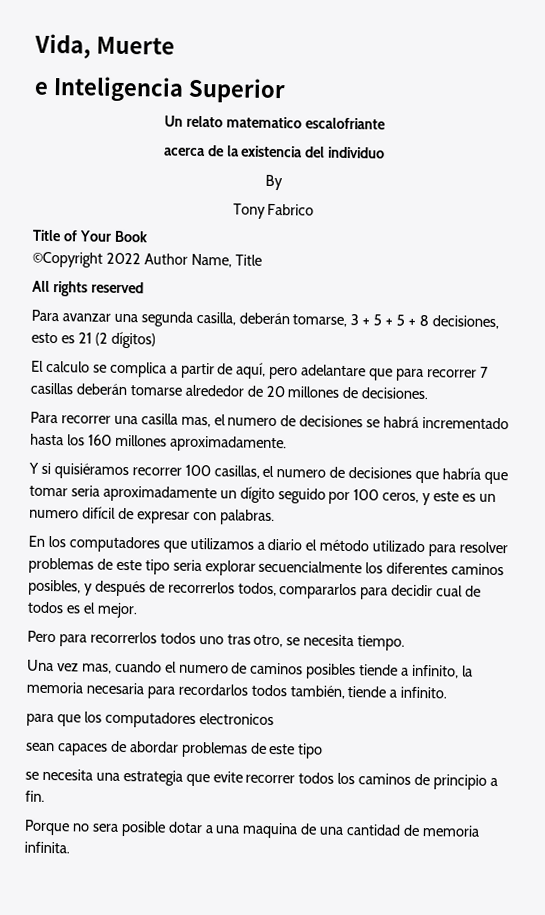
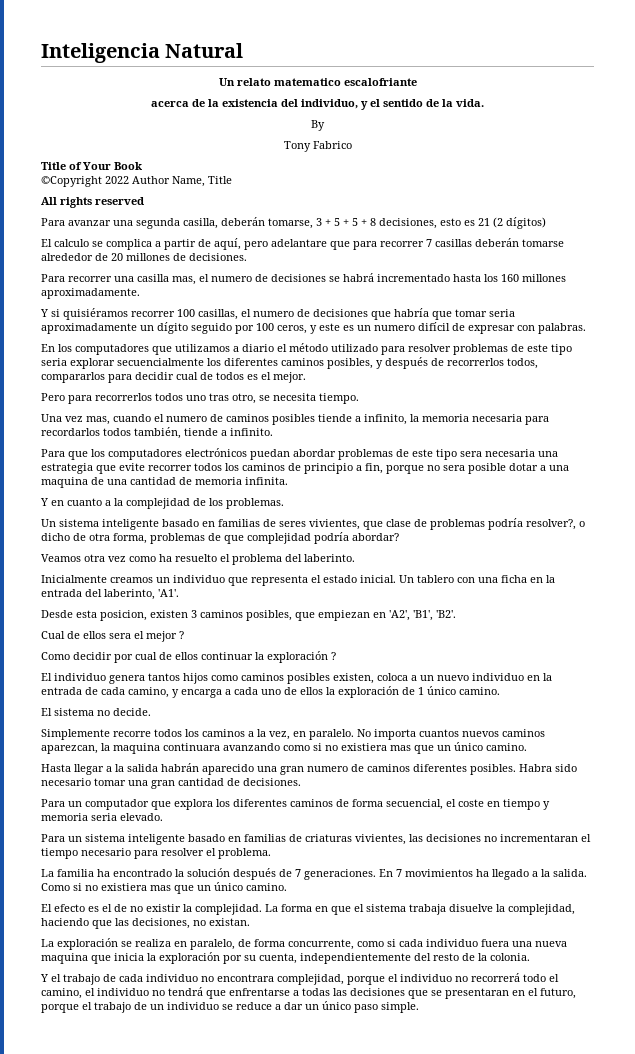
[34,33,175,59] [34,76,286,104] Vida, Muerte // e Inteligencia Superior -> [41,43,244,63] Inteligencia Natural
[328,146,386,159] individuo -> [301,99,484,110] individuo, y el sentido de la vida.
[26,713,54,727] para -> [41,449,65,457] Para
[198,713,274,726] [26,740,127,756] electronicos // sean capaces de -> [185,448,290,460] electrónicos puedan
[25,768,93,781] // se necesita -> [460,449,535,457] sera necesaria
[25,790,45,802] [24,819,70,836] fin. // Porque -> [365,463,424,474] fin, porque
(70, 847) none -> [40,498,284,509] [41,518,585,530] [41,532,399,544] [41,554,355,565] [41,575,555,586] [41,589,179,600] [41,610,456,621] [41,631,184,642] [41,651,336,663] [41,673,552,684] [41,686,500,698] [41,708,151,716] [41,729,545,740] [41,742,527,754] [41,763,577,775] [41,778,301,789] [41,799,550,810] [41,813,163,821] [41,834,591,845] [41,848,271,859] [41,868,587,880] [41,882,287,894] [41,904,575,915] [41,918,250,929] [41,938,567,950] [41,952,530,964] [40,973,559,985] [41,987,576,999] [41,1001,419,1013] // Y en cuanto a la complejidad de los problemas. // Un sistema inteligente basado en familias de seres vivientes, que clase de problemas podría resolver?, o dicho de otra forma, problemas de que complejidad podría abordar? // Veamos otra vez como ha resuelto el problema del laberinto. // Inicialmente creamos un individuo que representa el estado inicial. Un tablero con una ficha en la entrada del laberinto, 'A1'. // Desde esta posicion, existen 3 caminos posibles, que empiezan en 'A2', 'B1', 'B2'. // Cual de ellos sera el mejor ? // Como decidir por cual de ellos continuar la exploración ? // El individuo genera tantos hijos como caminos posibles existen, coloca a un nuevo individuo en la entrada de cada camino, y encarga a cada uno de ellos la exploración de 1 único camino. // El sistema no decide. // Simplemente recorre todos los caminos a la vez, en paralelo. No importa cuantos nuevos caminos aparezcan, la maquina continuara avanzando como si no existiera mas que un único camino. // Hasta llegar a la salida habrán aparecido una gran numero de caminos diferentes posibles. Habra sido necesario tomar una gran cantidad de decisiones. // Para un computador que explora los diferentes caminos de forma secuencial, el coste en tiempo y memoria seria elevado. // Para un sistema inteligente basado en familias de criaturas vivientes, las decisiones no incrementaran el tiempo necesario para resolver el problema. // La familia ha encontrado la solución después de 7 generaciones. En 7 movimientos ha llegado a la salida. Como si no existiera mas que un único camino. // El efecto es el de no existir la complejidad. La forma en que el sistema trabaja disuelve la complejidad, haciendo que las decisiones, no existan. // La exploración se realiza en paralelo, de forma concurrente, como si cada individuo fuera una nueva maquina que inicia la exploración por su cuenta, independientemente del resto de la colonia. // Y el trabajo de cada individuo no encontrara complejidad, porque el individuo no recorrerá todo el camino, el individuo no tendrá que enfrentarse a todas las decisiones que se presentaran en el futuro, porque el trabajo de un individuo se reduce a dar un único paso simple.

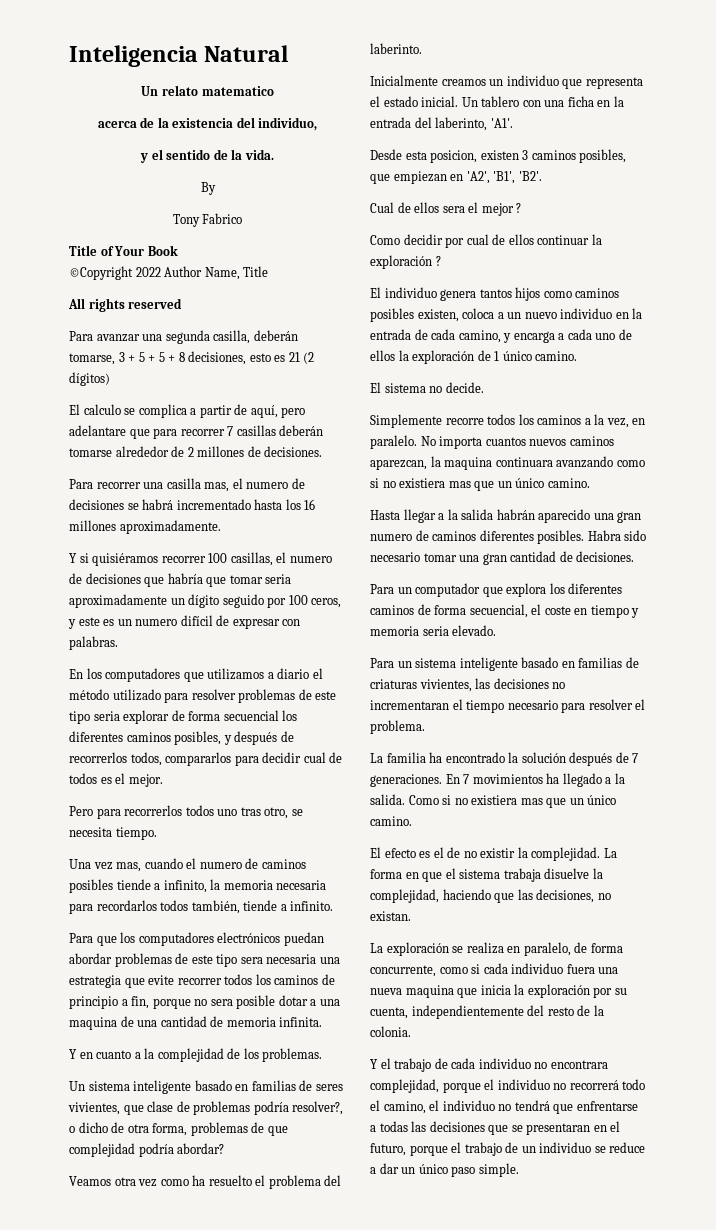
[343,78,417,86] escalofriante -> (274, 91) none
(358, 104) none -> (318, 124) //
[111,253,123,261] 20 -> [187,447,194,457] 2
[501,274,519,282] 160 -> [304,499,316,510] 16
[117,358,204,366] secuencialmente -> [171,710,279,721] de forma secuencial

